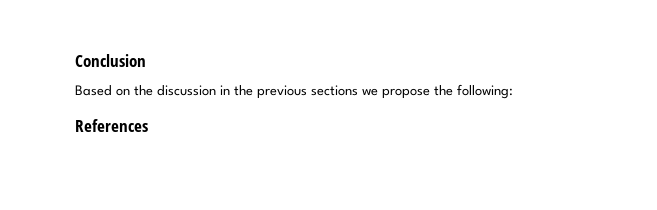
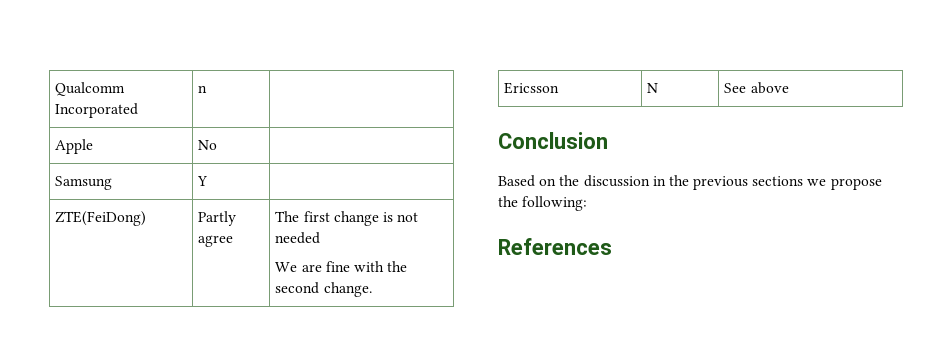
(75, 60) none -> [55,82,126,96] [55,103,139,118] [198,85,208,93] [55,139,94,154] [198,140,218,150] [55,176,113,190] [197,176,208,186] [55,211,147,226] [198,211,237,226] [198,235,234,247] [275,211,419,226] [275,232,321,244] [275,261,408,272] [275,282,372,297] [504,82,560,94] [647,83,659,93] [724,82,789,94] Qualcomm Incorporated | n | // Apple | No | // Samsung | Y | // ZTE(FeiDong) | Partly agree | The first change is not needed // We are fine with the second change. // Ericsson | N | See above //

